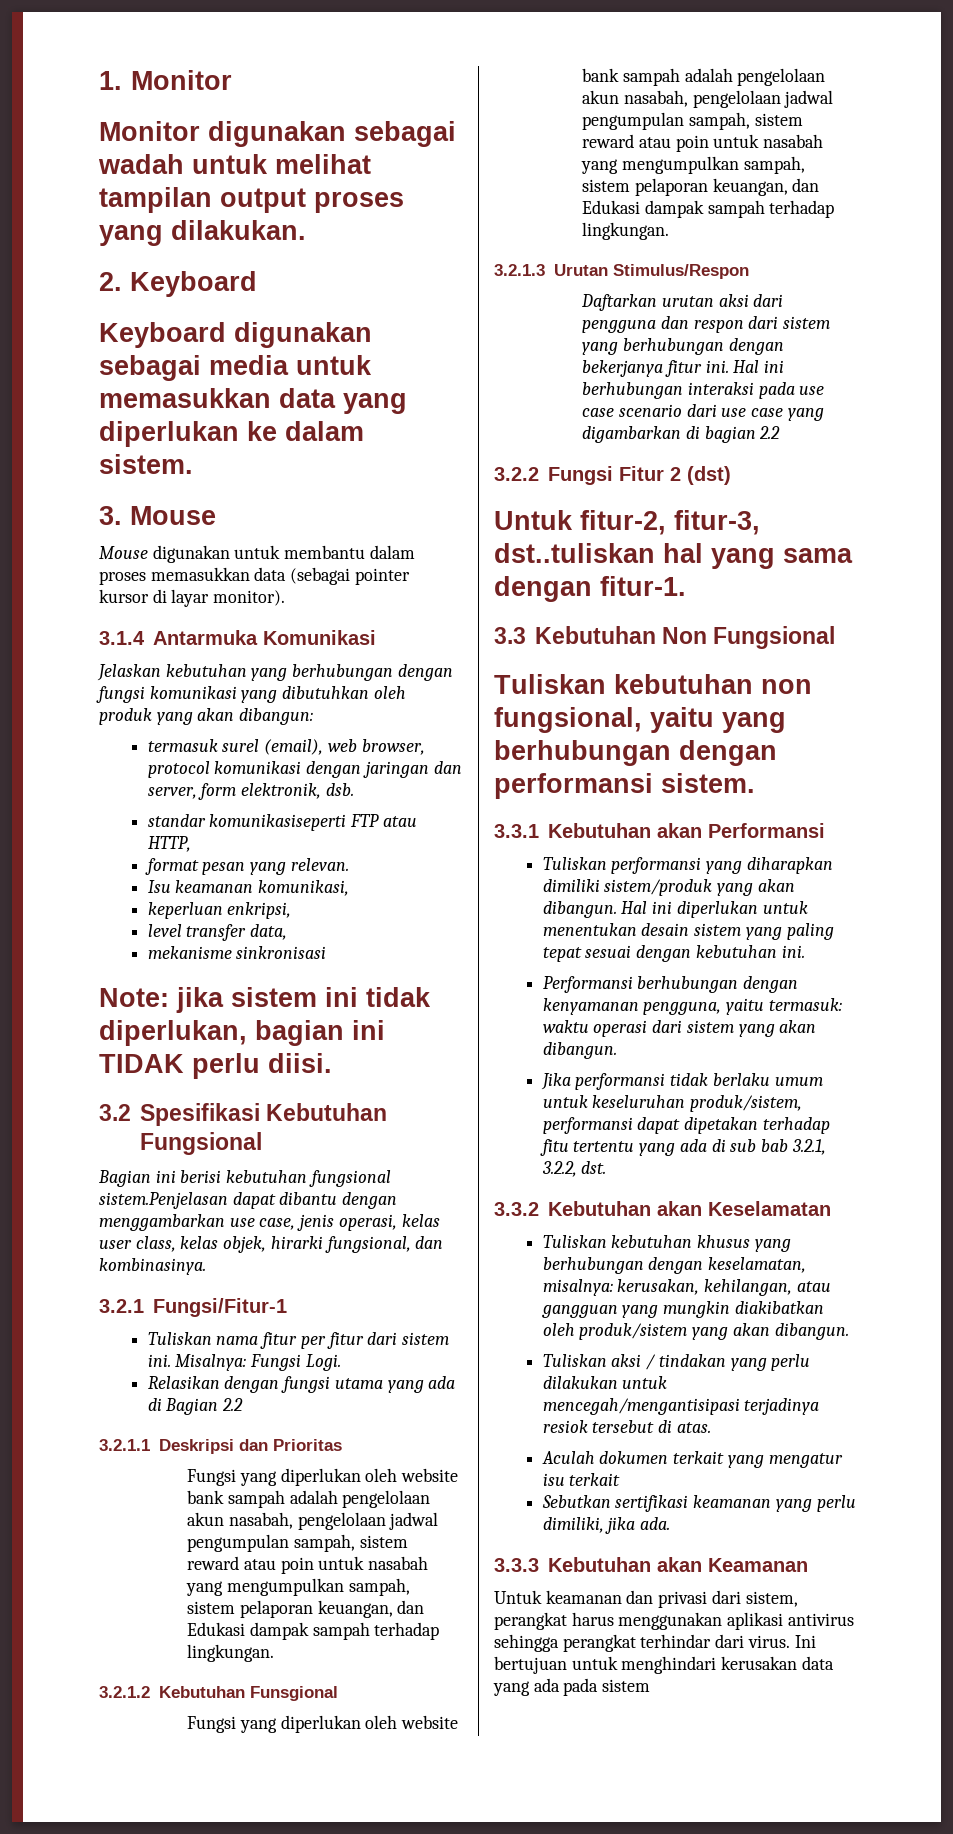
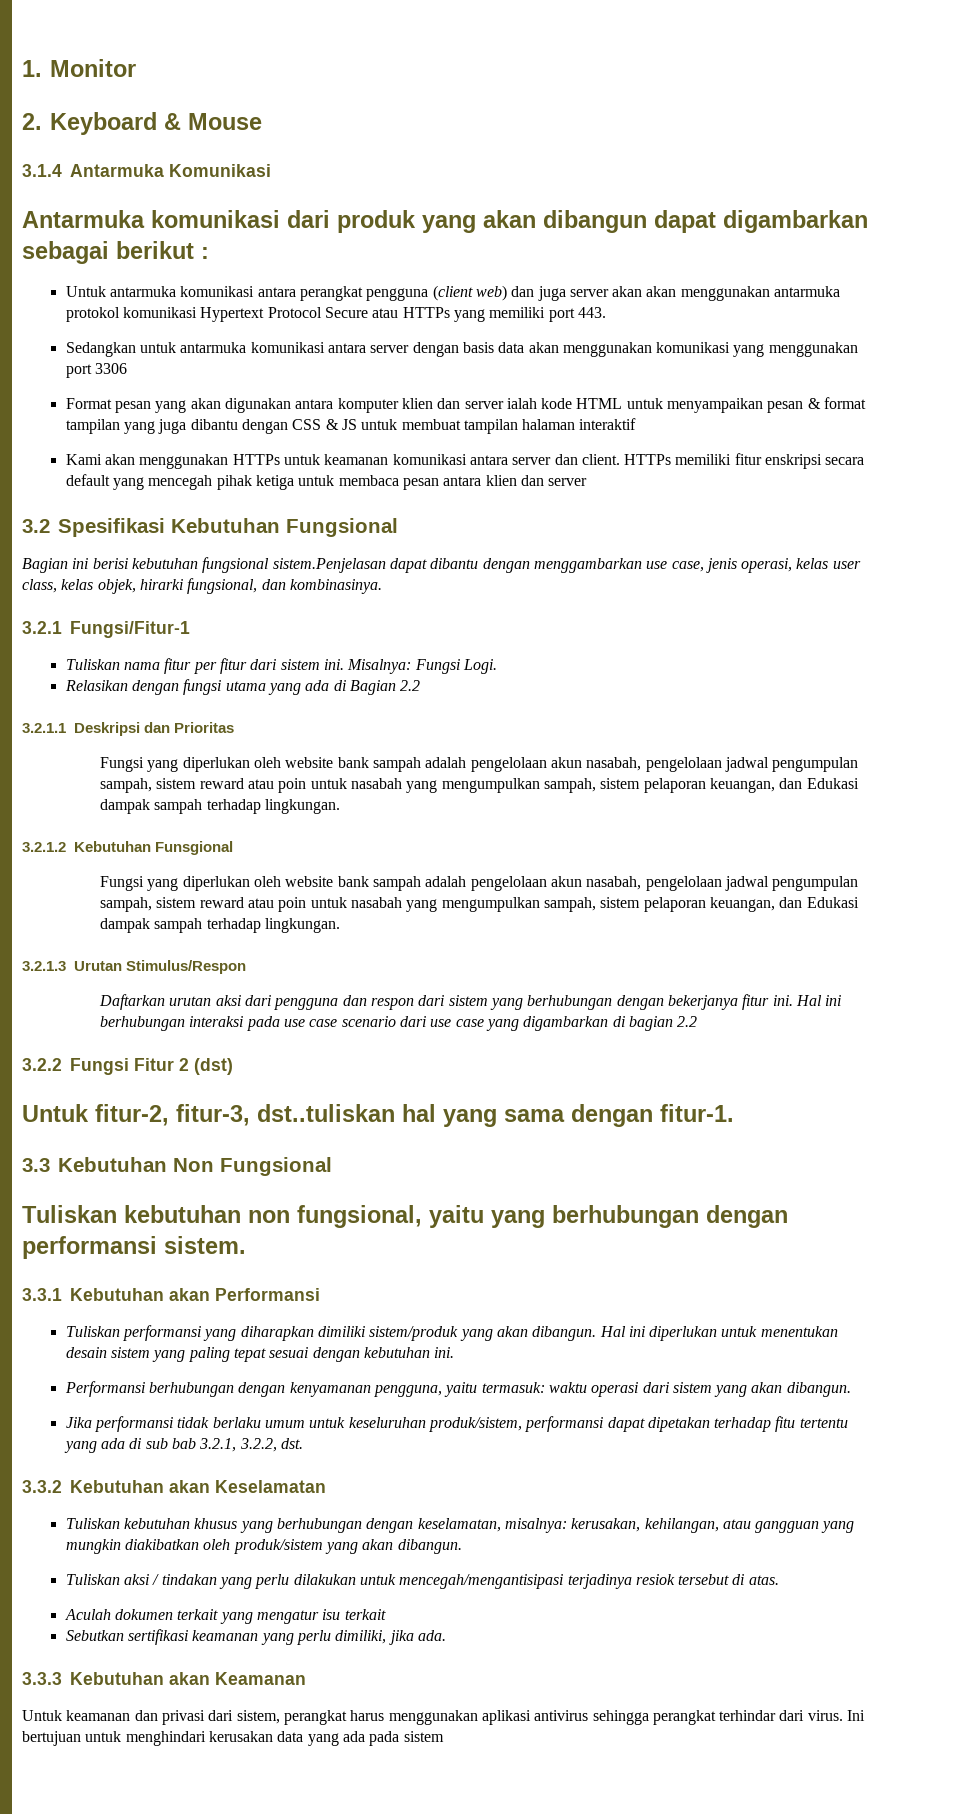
[99,121,456,147] [98,154,371,174] [99,187,404,213] [99,220,306,246] [99,271,257,297] [99,322,372,348] [99,355,372,381] [99,388,407,414] [99,421,364,447] [99,454,193,474] [99,506,216,525] [99,545,415,563] [99,567,410,585] [99,589,286,607] [99,630,376,645] [97,664,453,681] [96,686,406,703] [99,708,314,725] [147,739,425,755] [147,761,462,778] [147,783,354,800] [147,814,417,831] [147,836,191,852] [144,858,349,875] [147,880,350,896] [147,902,292,919] [147,924,288,941] [147,946,327,959] [99,987,431,1013] [99,1020,385,1046] [99,1053,332,1079] Monitor digunakan sebagai wadah untuk melihat tampilan output proses yang dilakukan. // 2. Keyboard // Keyboard digunakan sebagai media untuk memasukkan data yang diperlukan ke dalam sistem. // 3. Mouse // Mouse digunakan untuk membantu dalam proses memasukkan data (sebagai pointer kursor di layar monitor). // 3.1.4 Antarmuka Komunikasi // Jelaskan kebutuhan yang berhubungan dengan fungsi komunikasi yang dibutuhkan oleh produk yang akan dibangun: // termasuk surel (email), web browser, protocol komunikasi dengan jaringan dan server, form elektronik, dsb. // standar komunikasiseperti FTP atau HTTP, // format pesan yang relevan. // Isu keamanan komunikasi, // keperluan enkripsi, // level transfer data, // mekanisme sinkronisasi // Note: jika sistem ini tidak diperlukan, bagian ini TIDAK perlu diisi. -> [22,112,262,135] [22,164,271,177] [22,210,868,233] [22,241,209,264] [65,285,841,301] [65,307,606,322] [65,342,858,357] [65,363,127,378] [65,397,867,413] [65,418,637,434] [65,453,865,469] [65,474,588,490] 2. Keyboard & Mouse // 3.1.4 Antarmuka Komunikasi // Antarmuka komunikasi dari produk yang akan dibangun dapat digambarkan sebagai berikut : // Untuk antarmuka komunikasi antara perangkat pengguna (client web) dan juga server akan akan menggunakan antarmuka protokol komunikasi Hypertext Protocol Secure atau HTTPs yang memiliki port 443. // Sedangkan untuk antarmuka komunikasi antara server dengan basis data akan menggunakan komunikasi yang menggunakan port 3306 // Format pesan yang akan digunakan antara komputer klien dan server ialah kode HTML untuk menyampaikan pesan & format tampilan yang juga dibantu dengan CSS & JS untuk membuat tampilan halaman interaktif // Kami akan menggunakan HTTPs untuk keamanan komunikasi antara server dan client. HTTPs memiliki fitur enskripsi secara default yang mencegah pihak ketiga untuk membaca pesan antara klien dan server

